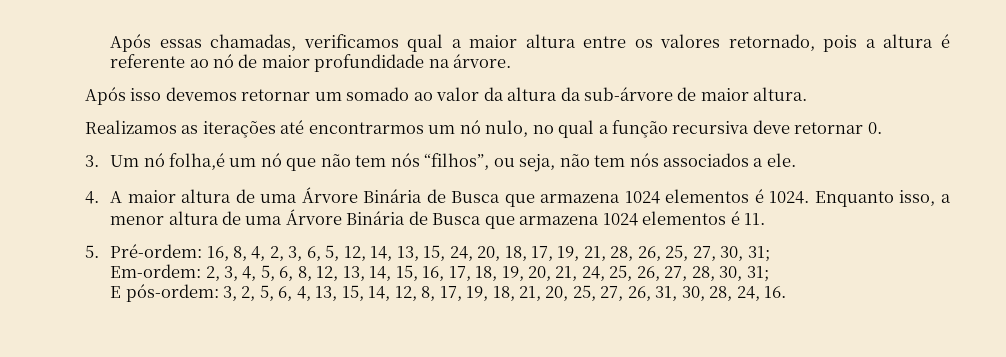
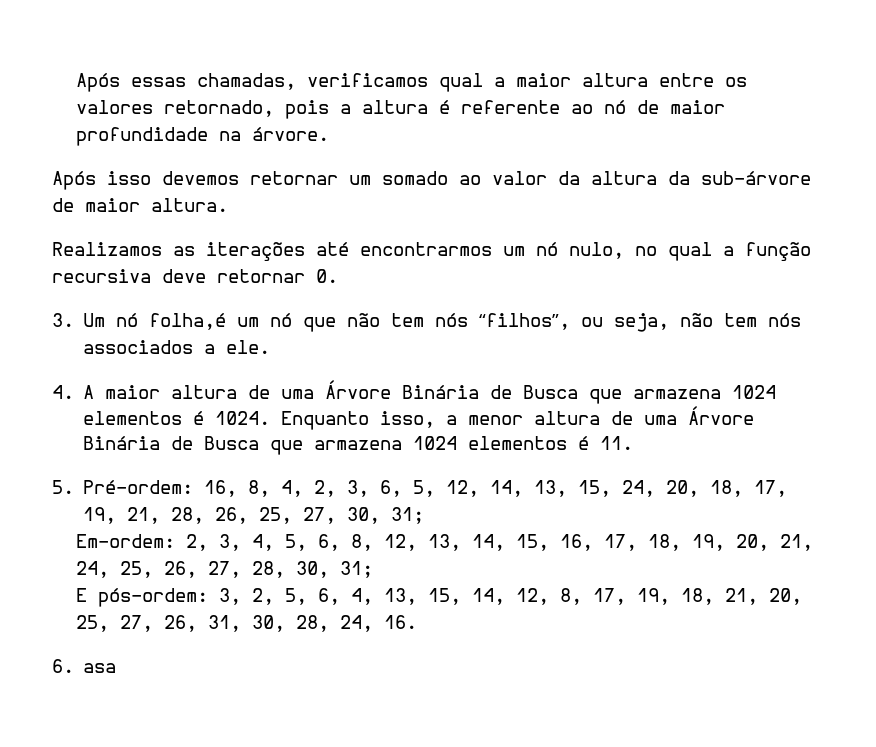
(787, 292) none -> [52,659,117,673] // 6. asa

